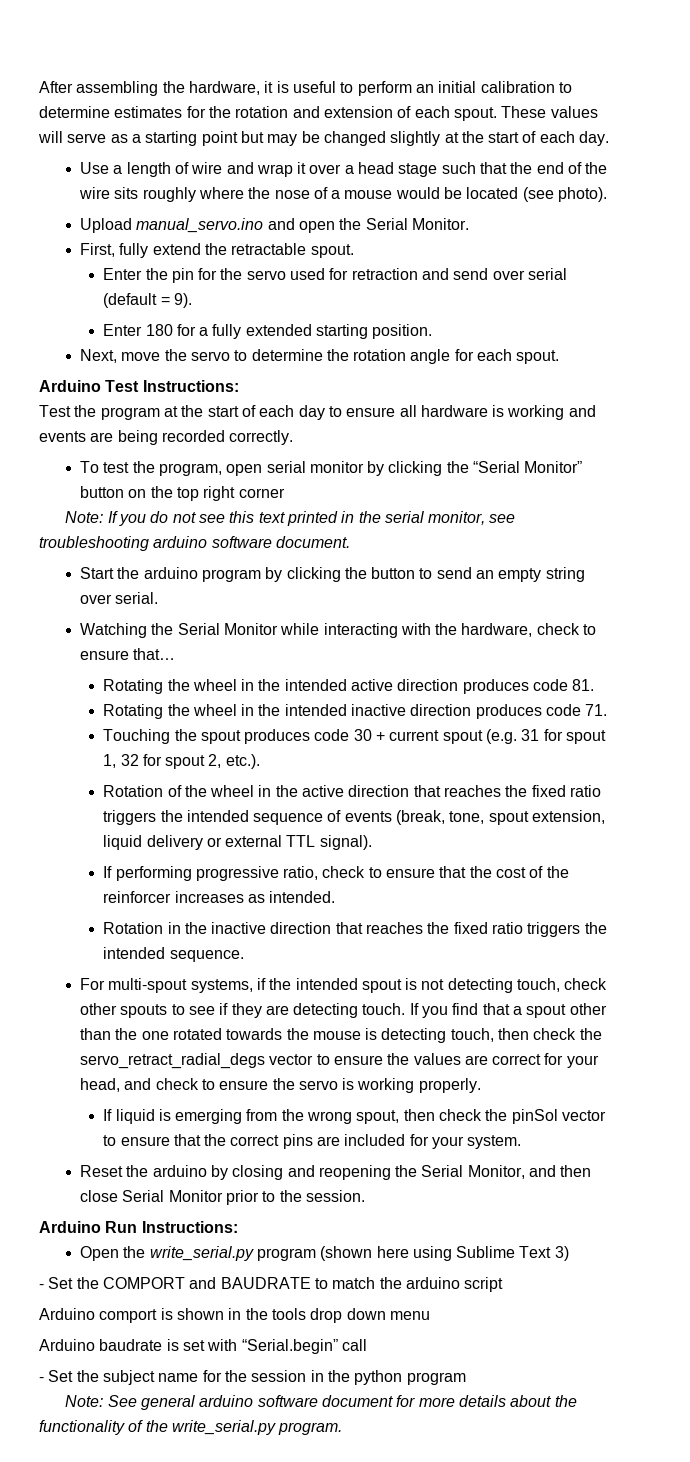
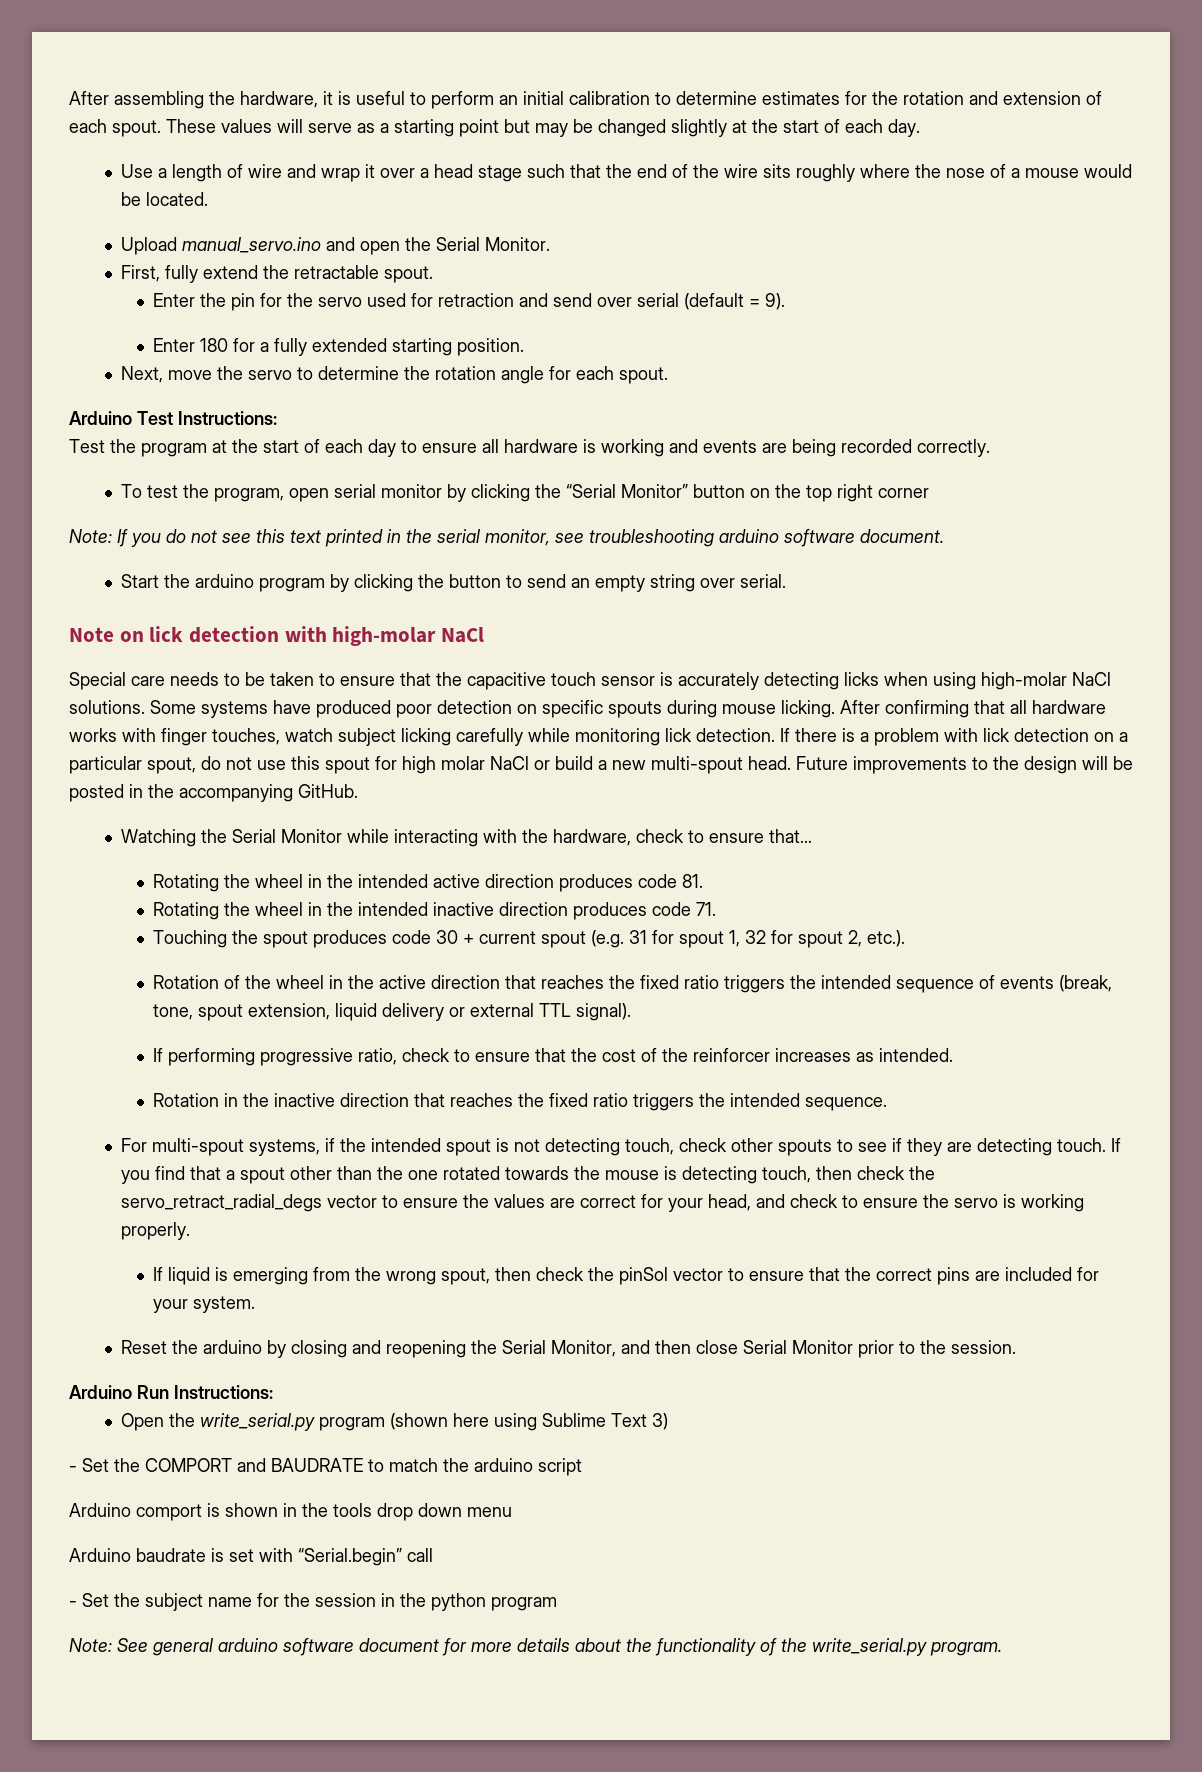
[466,187,608,202] located (see photo). -> [145,192,208,206] located.
(159, 598) none -> [69,626,485,646] [69,672,1111,690] [69,700,1106,718] [69,728,1128,746] [69,756,1133,774] [69,784,358,802] // Note on lick detection with high-molar NaCl // Special care needs to be taken to ensure that the capacitive touch sensor is accurately detecting licks when using high-molar NaCl solutions. Some systems have produced poor detection on specific spouts during mouse licking. After confirming that all hardware works with finger touches, watch subject licking carefully while monitoring lick detection. If there is a problem with lick detection on a particular spout, do not use this spout for high molar NaCl or build a new multi-spout head. Future improvements to the design will be posted in the accompanying GitHub.

